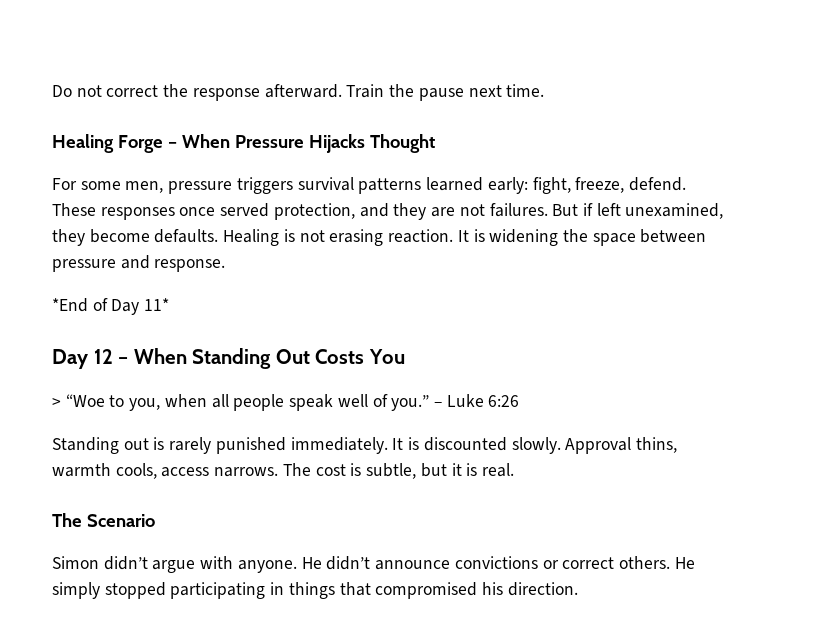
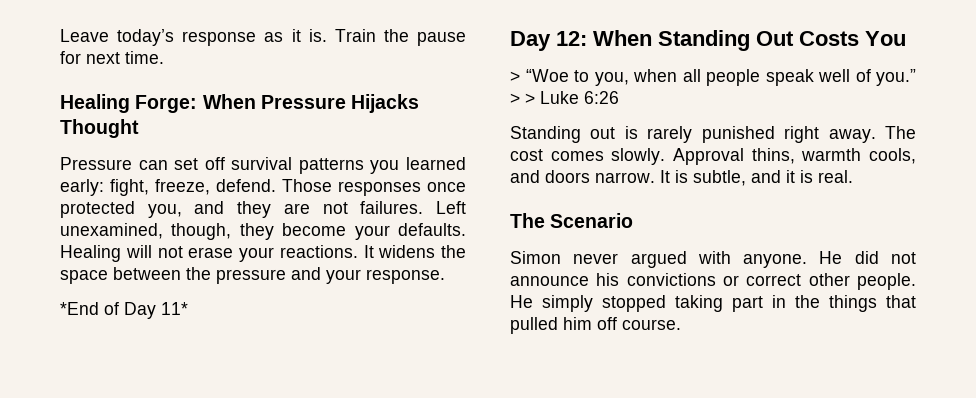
[52,84,342,101] Do not correct the response afterward. -> [60,29,327,46] Leave today’s response as it is.
(464, 94) none -> [60,51,81,64] for
[117,135,177,153] Forge – -> [135,95,198,113] Forge:
[52,177,293,194] For some men, pressure triggers -> [60,157,225,170] Pressure can set off
(422, 186) none -> [370,160,400,174] you
[52,203,96,216] These -> [282,179,332,192] Those
[220,203,355,220] served protection, -> [60,201,182,218] protected you,
[552,203,724,219] But if left unexamined, -> [436,201,467,214] [60,223,232,240] Left unexamined, though,
(150, 236) none -> [354,225,390,240] your
[283,229,559,246] is not erasing reaction. It is widening -> [125,245,436,262] will not erase your reactions. It widens
(707, 236) none -> [186,267,211,280] the
(150, 262) none -> [326,269,361,284] your
[93,349,129,364] 12 – -> [556,31,587,46] 12:
[433,402,442,407] – -> [510,93,535,104] > >
[290,437,507,454] immediately. It is discounted -> [784,126,916,143] [510,149,604,161] right away. The cost comes
[161,463,346,477] access narrows. The cost -> [510,170,670,183] and doors narrow. It
[420,463,447,477] but -> [751,170,781,183] and
[103,556,196,573] didn’t argue -> [573,251,687,268] never argued
[326,556,451,570] didn’t announce -> [854,251,916,264] [510,273,620,286] did not announce his
[618,556,670,569] others. -> [808,273,916,290] other people.
[170,582,578,599] participating in things that compromised his direction. -> [675,295,916,312] [510,317,681,334] taking part in the things that pulled him off course.

